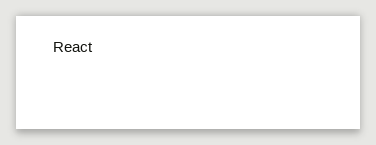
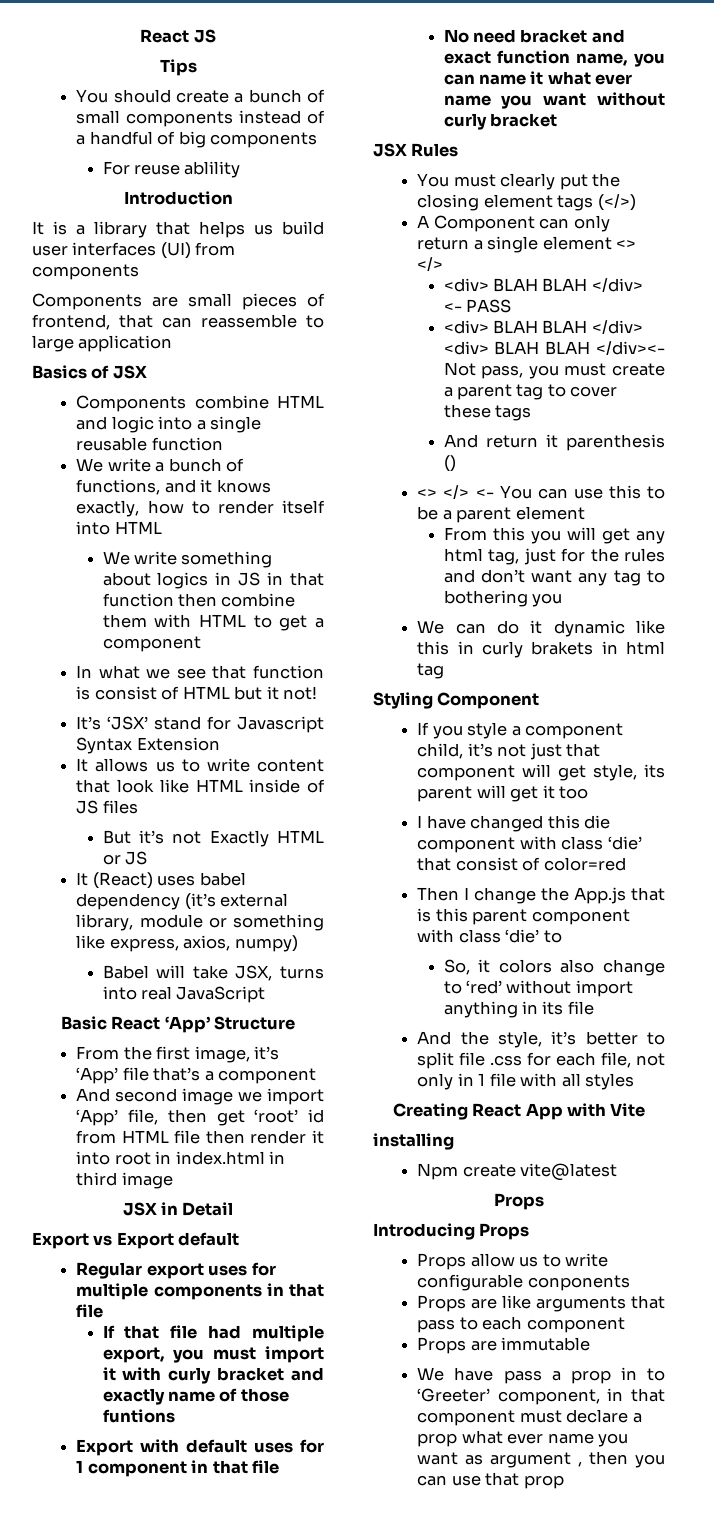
[53,42,93,52] React -> [140,29,216,43] [159,59,197,76] [76,89,325,103] [76,110,325,127] [76,131,318,148] [102,161,241,178] [123,191,233,205] [32,221,324,238] [32,242,236,259] [32,264,139,280] [32,293,325,310] [32,314,324,330] [32,335,173,352] [32,365,147,379] [76,395,324,412] [76,416,262,433] [76,437,223,451] [76,458,245,472] [76,479,271,495] [76,500,325,517] [76,521,162,535] [102,551,273,568] [102,572,324,589] [102,593,296,607] [102,614,324,631] [102,636,201,652] [76,665,325,679] [76,686,318,700] [76,716,324,733] [76,737,220,754] [76,758,324,772] [76,779,326,793] [76,800,138,814] [102,830,324,847] [102,851,148,865] [76,872,246,889] [76,893,289,910] [76,914,324,931] [76,935,298,952] [102,965,324,981] [102,986,266,1003] [60,1016,296,1033] [76,1046,280,1063] [76,1067,317,1084] [76,1088,324,1105] [76,1109,325,1126] [76,1130,325,1144] [76,1151,286,1165] [76,1172,173,1189] [122,1202,234,1216] [32,1232,240,1249] [76,1262,276,1279] [76,1283,324,1300] [76,1304,104,1318] [102,1325,324,1342] [102,1346,324,1363] [102,1367,324,1384] [102,1388,289,1405] [102,1409,175,1423] [76,1439,324,1456] [76,1460,280,1477] [443,29,625,43] [443,50,665,67] [443,71,633,85] [443,92,665,109] [443,113,558,130] [373,143,459,157] [417,173,621,190] [417,194,636,211] [417,215,610,232] [417,236,637,253] [417,257,444,271] [443,278,643,292] [443,299,512,313] [443,320,643,334] [443,341,665,355] [443,362,665,379] [443,384,618,400] [443,404,532,421] [443,434,665,451] [443,455,456,472] [417,485,665,499] [417,506,585,523] [443,527,665,544] [443,548,665,565] [443,569,665,586] [443,590,563,607] [417,620,665,637] [417,641,665,658] [417,663,445,679] [373,692,540,709] [417,722,624,739] [417,743,601,760] [417,764,665,781] [417,785,589,802] [417,815,611,832] [417,836,642,853] [417,857,626,871] [417,887,665,904] [417,908,630,925] [417,929,562,943] [443,959,665,976] [443,980,633,997] [443,1001,594,1018] [417,1031,665,1048] [417,1052,665,1069] [417,1073,635,1090] [392,1103,646,1120] [373,1133,454,1150] [417,1163,618,1181] [494,1193,544,1210] [373,1223,530,1240] [417,1253,609,1270] [417,1274,630,1291] [417,1295,665,1312] [417,1316,625,1333] [417,1337,591,1354] [417,1367,665,1384] [417,1388,665,1405] [417,1409,642,1426] [417,1430,629,1447] [417,1451,665,1468] [417,1472,564,1489] React JS // Tips // You should create a bunch of small components instead of a handful of big components // For reuse ablility // Introduction // It is a library that helps us build user interfaces (UI) from components // Components are small pieces of frontend, that can reassemble to large application // Basics of JSX // Components combine HTML and logic into a single reusable function // We write a bunch of functions, and it knows exactly, how to render itself into HTML // We write something about logics in JS in that function then combine them with HTML to get a component // In what we see that function is consist of HTML but it not! // It’s ‘JSX’ stand for Javascript Syntax Extension // It allows us to write content that look like HTML inside of JS files // But it’s not Exactly HTML or JS // It (React) uses babel dependency (it’s external library, module or something like express, axios, numpy) // Babel will take JSX, turns into real JavaScript // Basic React ‘App’ Structure // From the first image, it’s ‘App’ file that’s a component // And second image we import ‘App’ file, then get ‘root’ id from HTML file then render it into root in index.html in third image // JSX in Detail // Export vs Export default // Regular export uses for multiple components in that file // If that file had multiple export, you must import it with curly bracket and exactly name of those funtions // Export with default uses for 1 component in that file // No need bracket and exact function name, you can name it what ever name you want without curly bracket // JSX Rules // You must clearly put the closing element tags (</>) // A Component can only return a single element <> </> // <div> BLAH BLAH </div> <- PASS // <div> BLAH BLAH </div> <div> BLAH BLAH </div><- Not pass, you must create a parent tag to cover these tags // And return it parenthesis () // <> </> <- You can use this to be a parent element // From this you will get any html tag, just for the rules and don’t want any tag to bothering you // We can do it dynamic like this in curly brakets in html tag // Styling Component // If you style a component child, it’s not just that component will get style, its parent will get it too // I have changed this die component with class ‘die’ that consist of color=red // Then I change the App.js that is this parent component with class ‘die’ to // So, it colors also change to ‘red’ without import anything in its file // And the style, it’s better to split file .css for each file, not only in 1 file with all styles // Creating React App with Vite // installing // Npm create vite@latest // Props // Introducing Props // Props allow us to write configurable conponents // Props are like arguments that pass to each component // Props are immutable // We have pass a prop in to ‘Greeter’ component, in that component must declare a prop what ever name you want as argument , then you can use that prop

